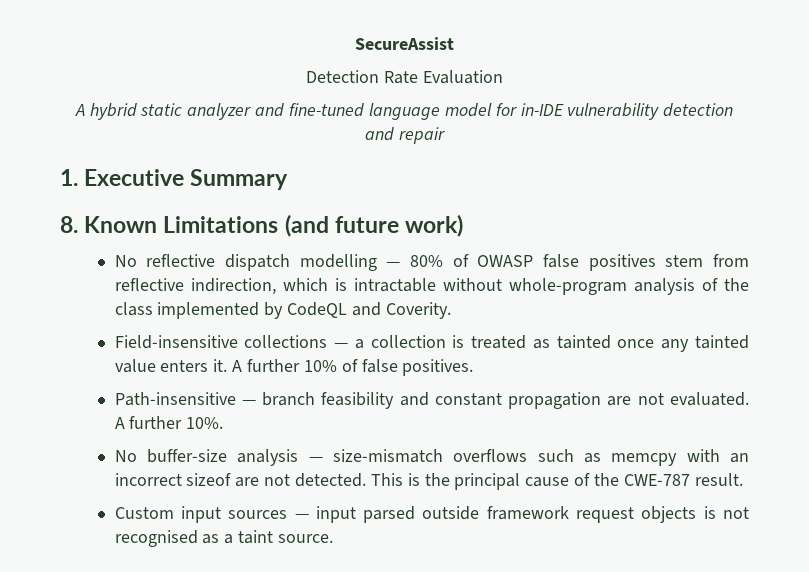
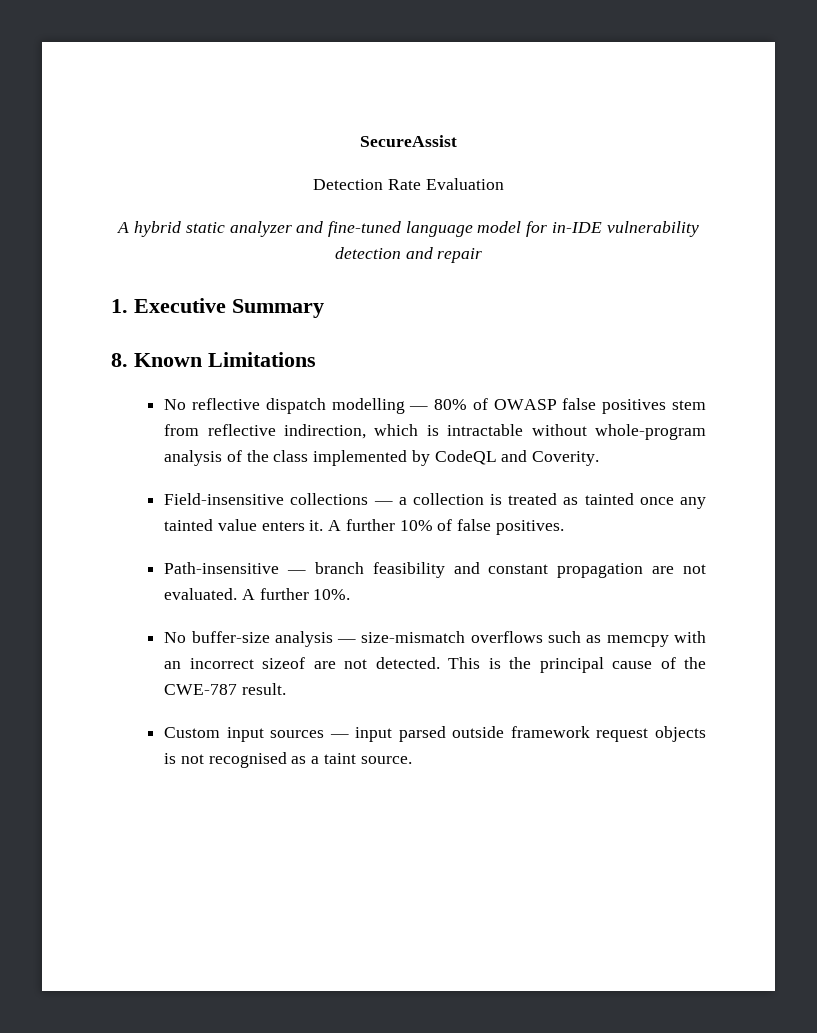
[284,214,464,237] (and future work) -> (316, 359) none

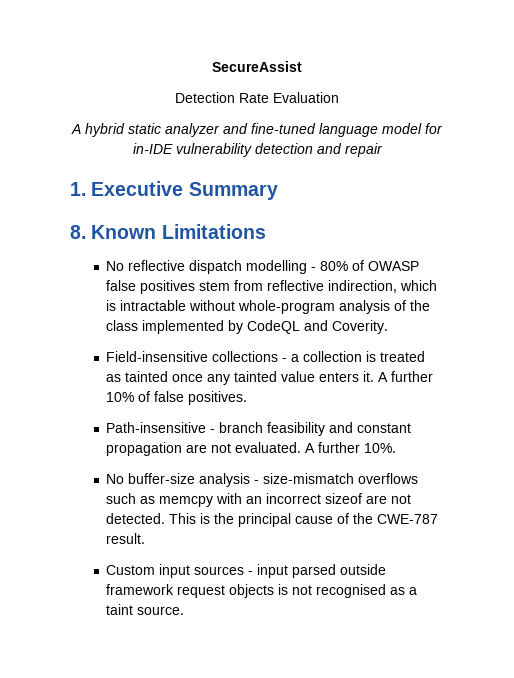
[409,406,429,410] — -> [311,267,317,271] -
[373,501,393,505] — -> [282,358,288,362] -
[287,570,307,574] — -> [210,429,216,433] -
[337,639,357,643] — -> [254,480,260,484] -
[329,734,349,738] — -> [248,571,254,575] -

